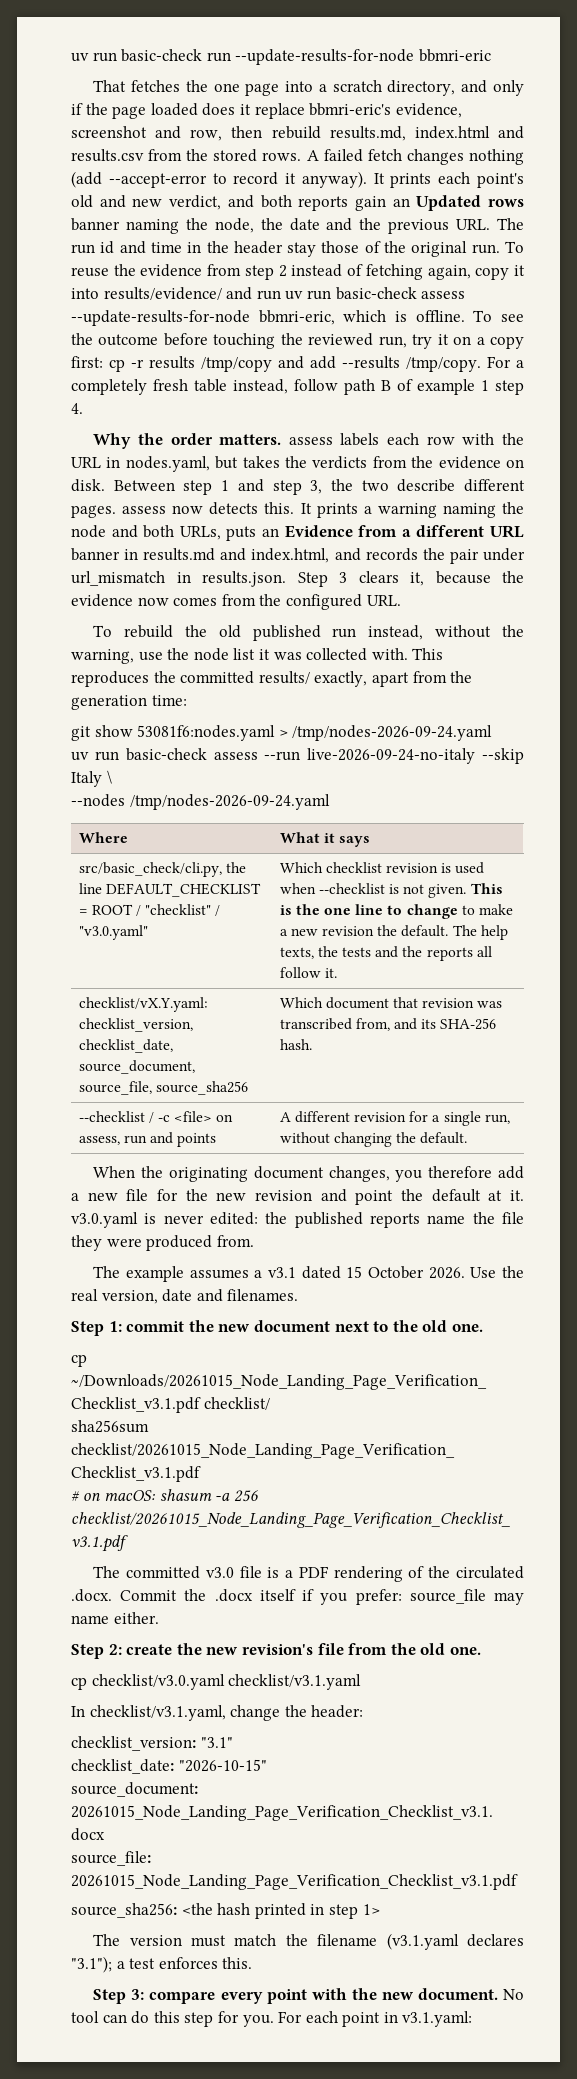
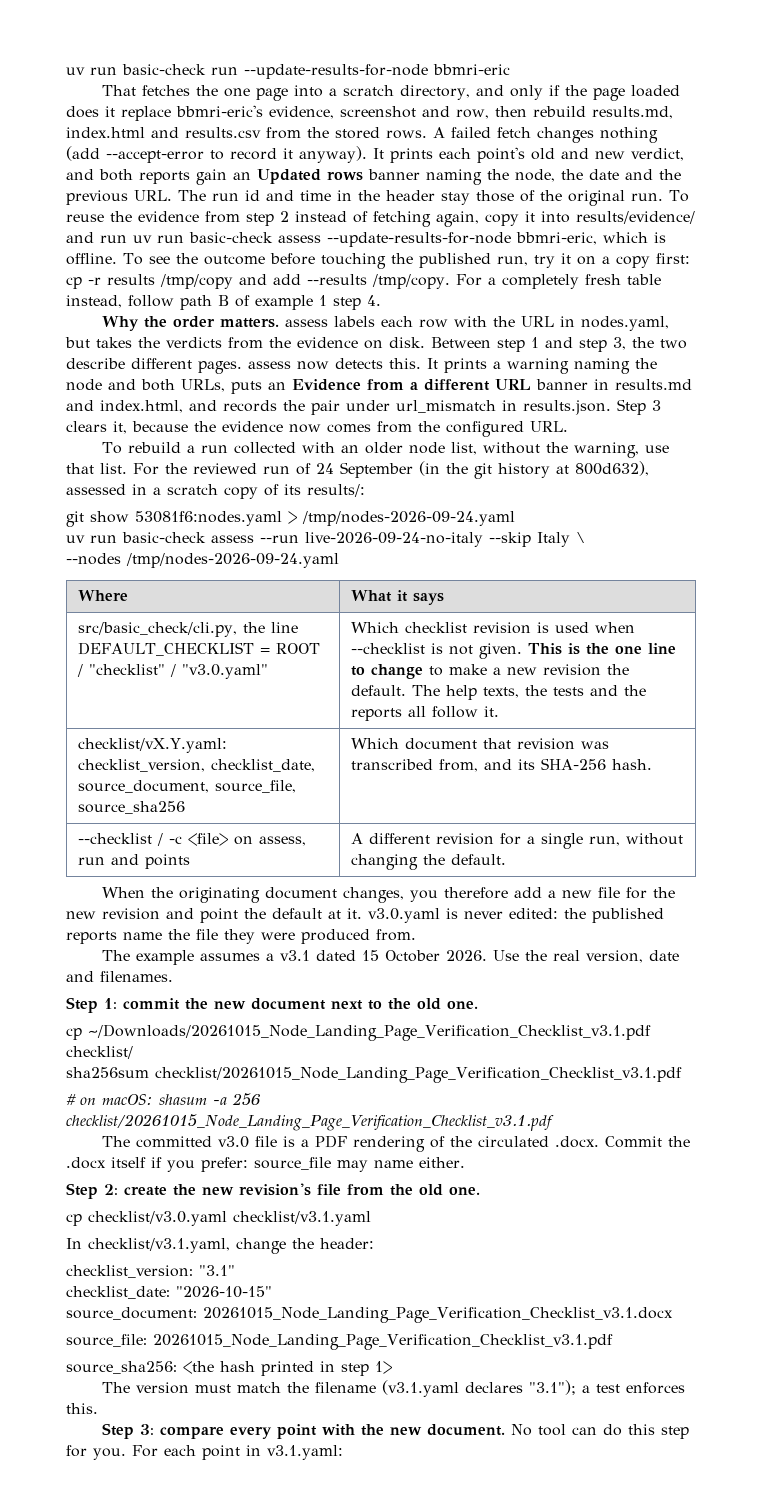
[308,333,374,346] reviewed -> [418,253,491,268] published
[184,625,524,641] [71,648,444,664] [71,671,473,687] [71,695,187,710] the old published run instead, without the warning, use the node list it was collected with. This reproduces the committed results/ exactly, apart from the generation time: -> [187,442,670,458] [66,461,649,479] [66,484,365,499] a run collected with an older node list, without the warning, use that list. For the reviewed run of 24 September (in the git history at 800d632), assessed in a scratch copy of its results/:

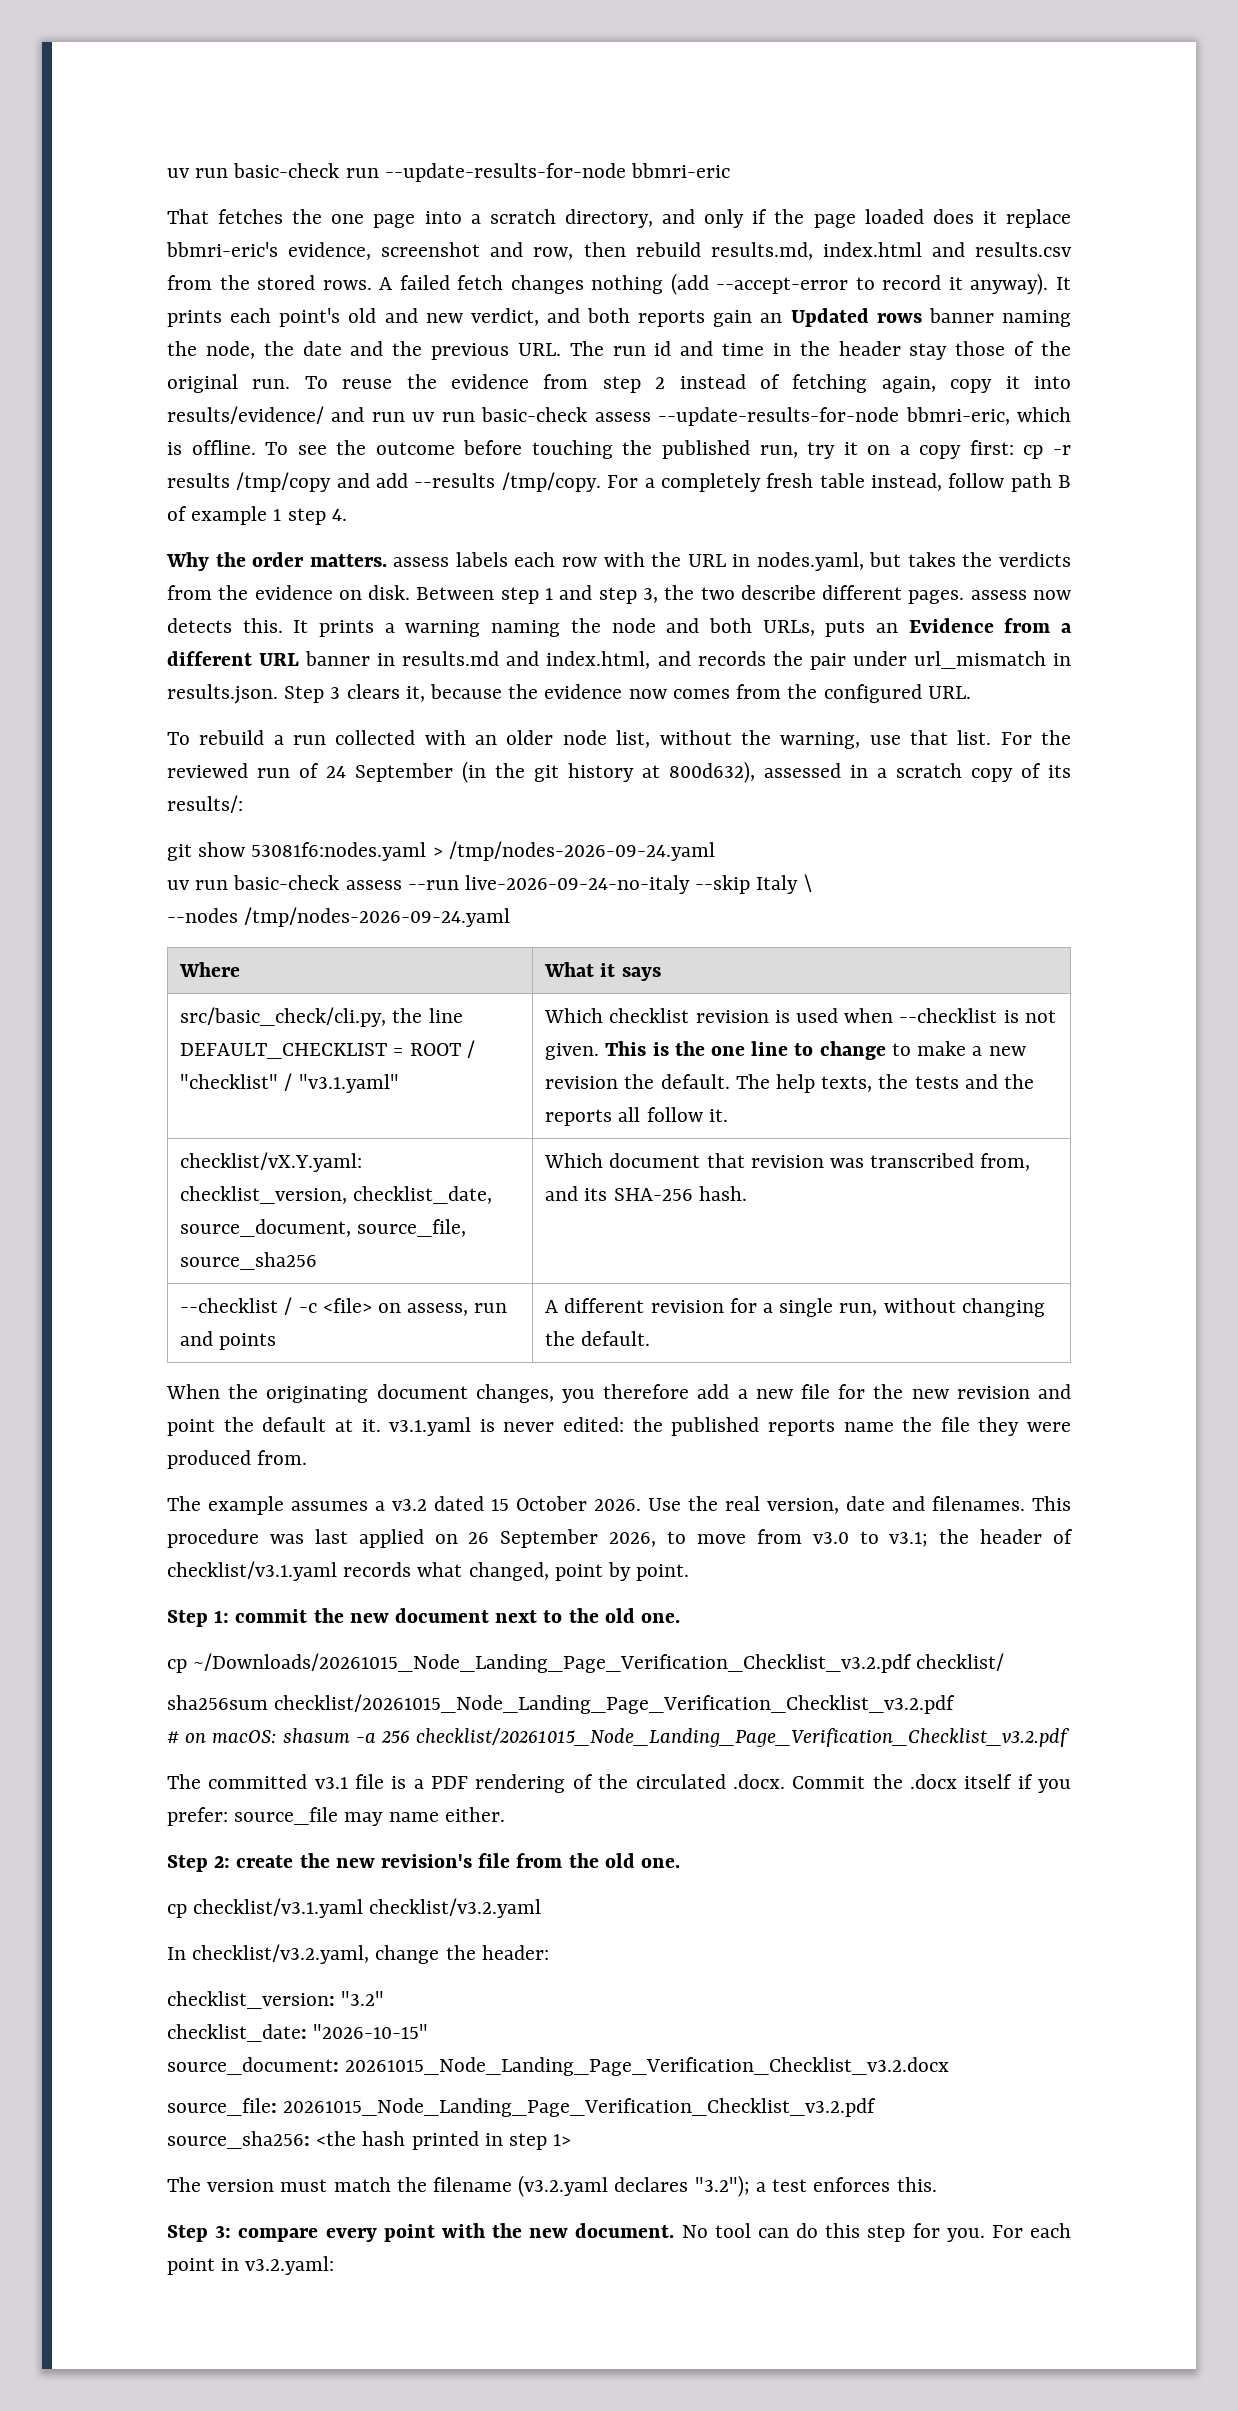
[182,664,269,679] "v3.0.yaml" -> [298,1074,399,1093] "v3.1.yaml"
[368,908,440,923] v3.0.yaml -> [389,1417,472,1436] v3.1.yaml
[280,950,311,961] v3.1 -> [392,1499,427,1511] v3.2
(173, 976) none -> [1032,1496,1071,1511] [167,1529,1073,1548] [167,1561,690,1581] This procedure was last applied on 26 September 2026, to move from v3.0 to v3.1; the header of checklist/v3.1.yaml records what changed, point by point.
[88,1024,651,1041] ~/Downloads/20261015_Node_Landing_Page_Verification_Checklist_v3.1.pdf -> [193,1653,913,1673] ~/Downloads/20261015_Node_Landing_Page_Verification_Checklist_v3.2.pdf
[155,1067,682,1083] checklist/20261015_Node_Landing_Page_Verification_Checklist_v3.1.pdf -> [274,1694,956,1714] checklist/20261015_Node_Landing_Page_Verification_Checklist_v3.2.pdf
[66,1114,554,1131] checklist/20261015_Node_Landing_Page_Verification_Checklist_v3.1.pdf -> [416,1728,1070,1747] checklist/20261015_Node_Landing_Page_Verification_Checklist_v3.2.pdf
[218,1136,250,1148] v3.0 -> [314,1777,348,1789] v3.1
[88,1211,371,1226] checklist/v3.0.yaml checklist/v3.1.yaml -> [193,1898,542,1918] checklist/v3.1.yaml checklist/v3.2.yaml
[88,1238,230,1253] checklist/v3.1.yaml, -> [192,1944,370,1964] checklist/v3.2.yaml,
[199,1265,235,1276] "3.1" -> [341,1991,385,2006] "3.2"
[203,1307,673,1323] 20261015_Node_Landing_Page_Verification_Checklist_v3.1.docx -> [345,2057,950,2076] 20261015_Node_Landing_Page_Verification_Checklist_v3.2.docx
[153,1334,613,1350] 20261015_Node_Landing_Page_Verification_Checklist_v3.1.pdf -> [283,2098,877,2117] 20261015_Node_Landing_Page_Verification_Checklist_v3.2.pdf
[382,1380,577,1397] (v3.1.yaml declares "3.1"); -> [518,2175,750,2197] (v3.2.yaml declares "3.2");
[267,1445,343,1460] v3.1.yaml: -> [245,2256,335,2275] v3.2.yaml:

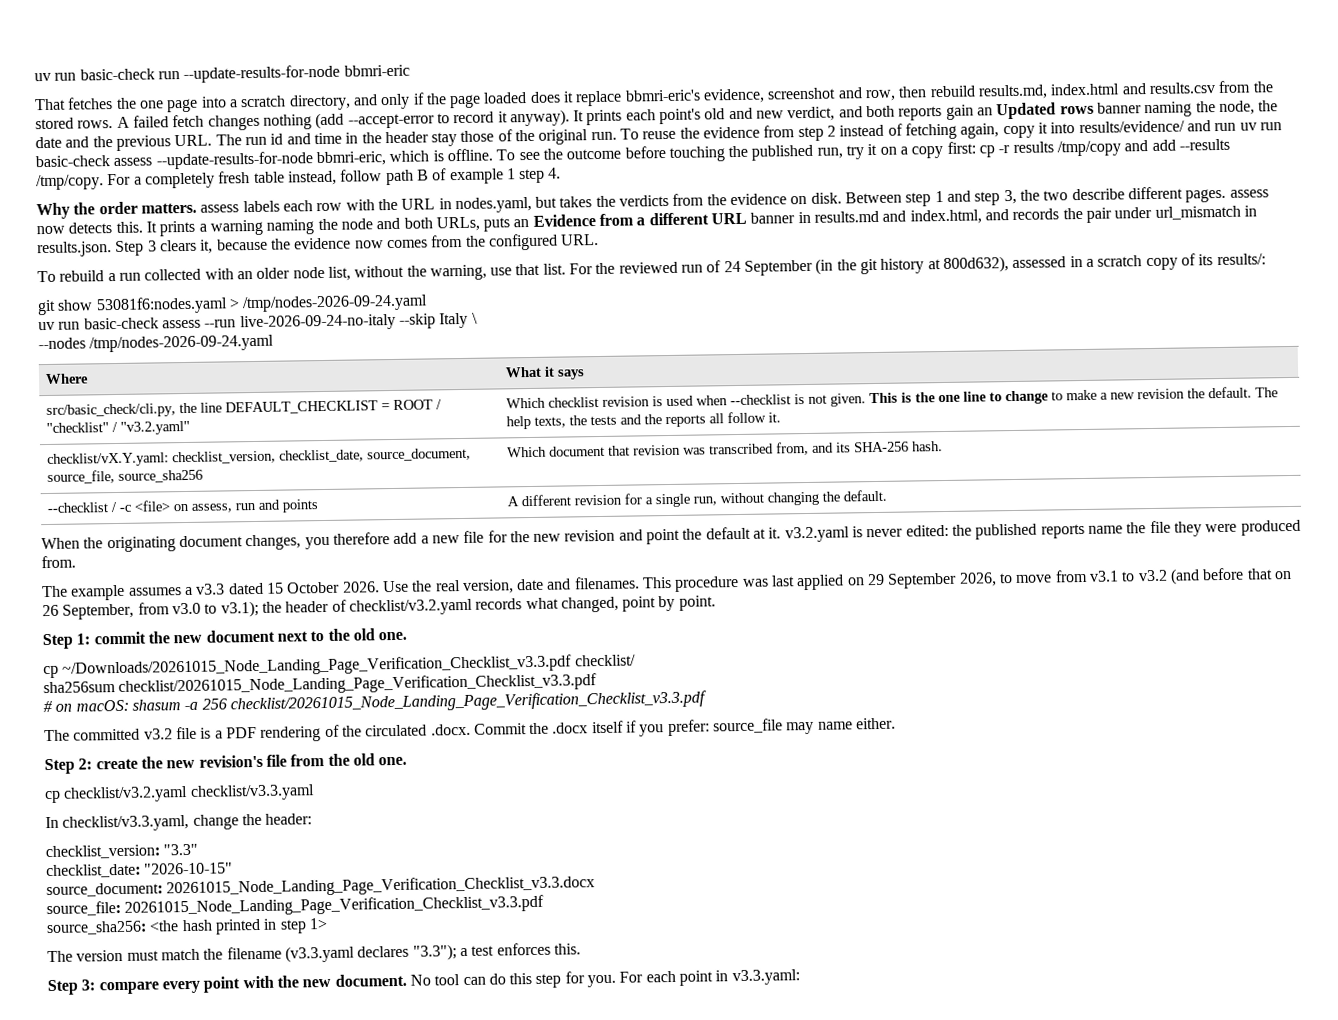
[298,1074,399,1093] "v3.1.yaml" -> [119,420,190,435] "v3.2.yaml"
[389,1417,472,1436] v3.1.yaml -> [784,526,850,543] v3.2.yaml
[392,1499,427,1511] v3.2 -> [196,583,226,595] v3.3
[468,1532,490,1544] 26 -> [867,573,886,586] 29
(802, 1536) none -> [1088,567,1292,585] [42,602,170,620] v3.1 to v3.2 (and before that on 26 September, from
[889,1532,929,1547] v3.1; -> [220,600,259,618] v3.1);
[167,1561,337,1581] checklist/v3.1.yaml -> [348,598,473,616] checklist/v3.2.yaml
[193,1653,913,1673] ~/Downloads/20261015_Node_Landing_Page_Verification_Checklist_v3.2.pdf -> [62,654,573,678] ~/Downloads/20261015_Node_Landing_Page_Verification_Checklist_v3.3.pdf
[274,1694,956,1714] checklist/20261015_Node_Landing_Page_Verification_Checklist_v3.2.pdf -> [118,673,598,696] checklist/20261015_Node_Landing_Page_Verification_Checklist_v3.3.pdf
[416,1728,1070,1747] checklist/20261015_Node_Landing_Page_Verification_Checklist_v3.2.pdf -> [229,690,707,714] checklist/20261015_Node_Landing_Page_Verification_Checklist_v3.3.pdf
[314,1777,348,1789] v3.1 -> [143,728,173,740] v3.2
[193,1898,542,1918] checklist/v3.1.yaml checklist/v3.2.yaml -> [63,784,315,803] checklist/v3.2.yaml checklist/v3.3.yaml
[192,1944,370,1964] checklist/v3.2.yaml, -> [62,814,190,832] checklist/v3.3.yaml,
[341,1991,385,2006] "3.2" -> [163,843,199,856] "3.3"
[345,2057,950,2076] 20261015_Node_Landing_Page_Verification_Checklist_v3.2.docx -> [166,875,596,898] 20261015_Node_Landing_Page_Verification_Checklist_v3.3.docx
[283,2098,877,2117] 20261015_Node_Landing_Page_Verification_Checklist_v3.2.pdf -> [124,894,545,917] 20261015_Node_Landing_Page_Verification_Checklist_v3.3.pdf
[518,2175,750,2197] (v3.2.yaml declares "3.2"); -> [284,944,457,963] (v3.3.yaml declares "3.3");
[245,2256,335,2275] v3.2.yaml: -> [731,969,800,986] v3.3.yaml:

